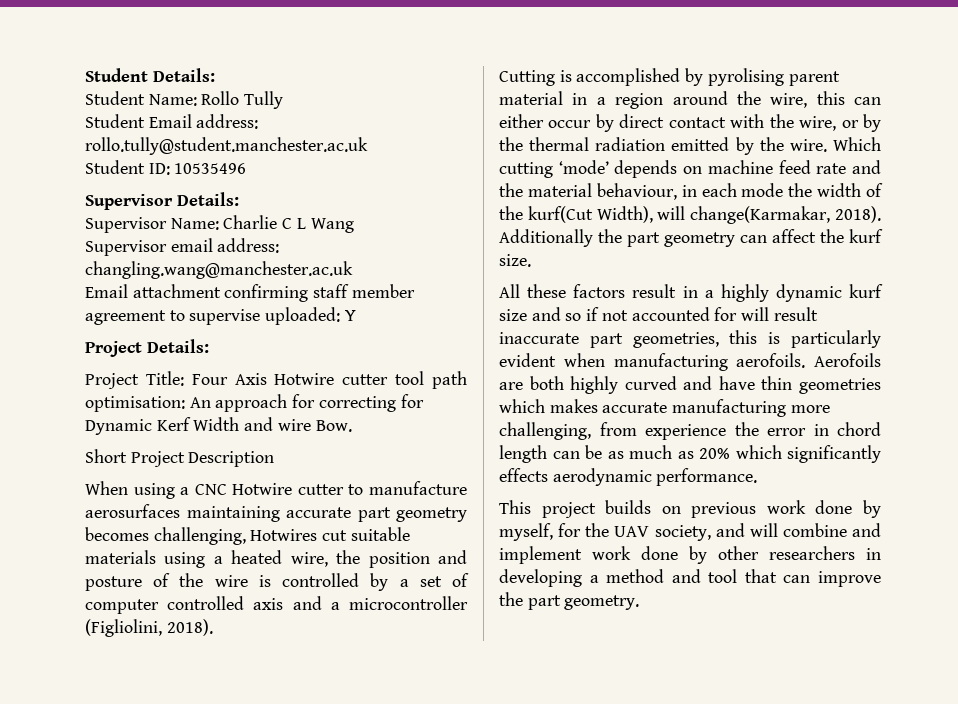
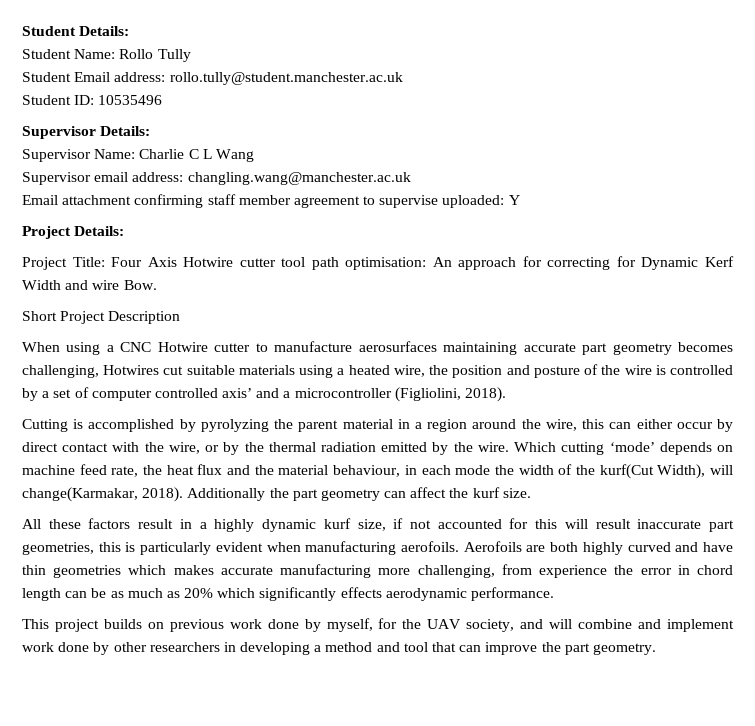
[253,598,284,610] axis -> [222,388,253,398] axis’
[707,68,784,86] pyrolising -> [200,419,294,432] pyrolyzing the
[816,163,847,174] rate -> [111,464,223,477] rate, the heat flux
[499,307,582,321] size and so -> [357,519,386,531] size,
(738, 314) none -> [535,519,558,529] this

